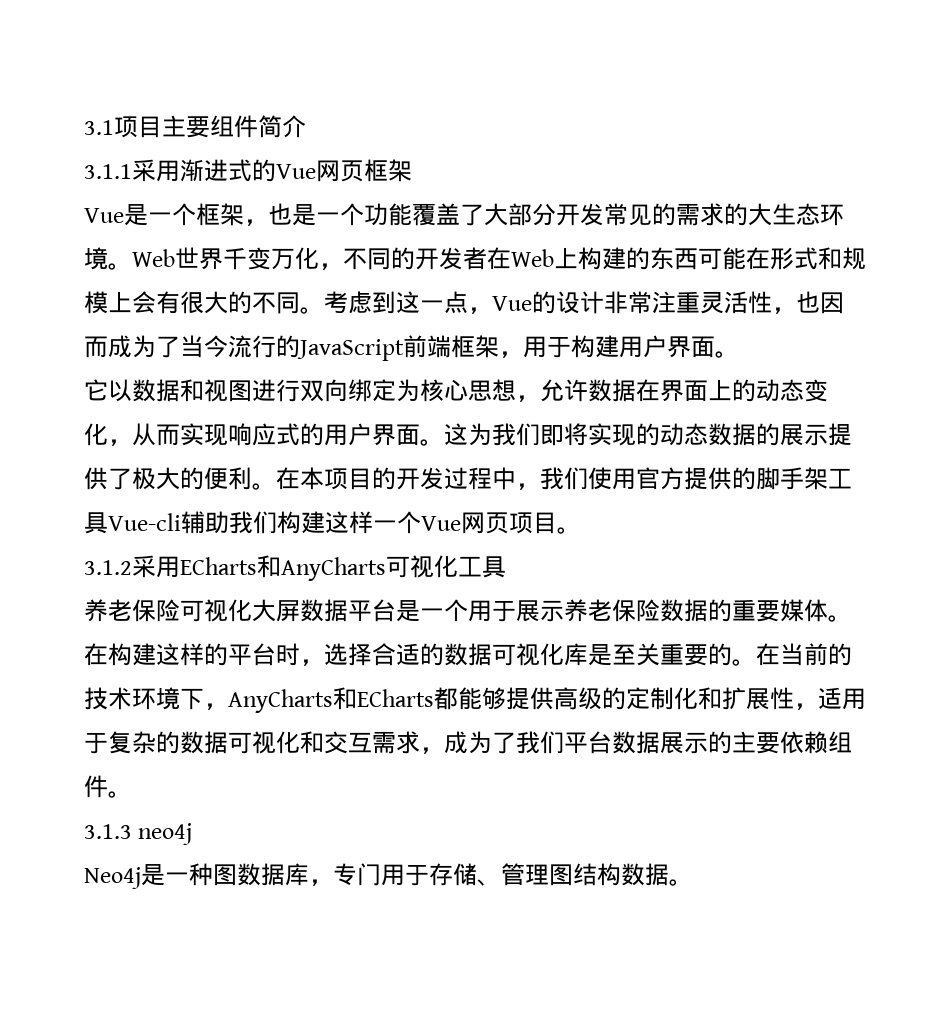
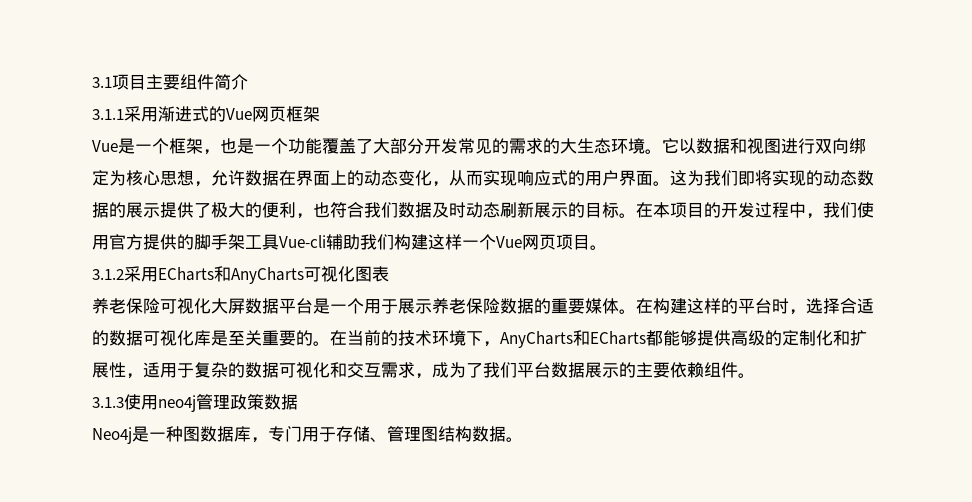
[132,247,866,270] [84,291,844,314] [84,335,739,361] Web世界千变万化，不同的开发者在Web上构建的东西可能在形式和规模上会有很大的不同。考虑到这一点，Vue的设计非常注重灵活性，也因而成为了当今流行的JavaScript前端框架，用于构建用户界面。 // -> (662, 151) none
(252, 478) none -> [296,202,619,219] ，也符合我们数据及时动态刷新展示的目标
[458,556,506,578] 工具 -> [355,266,389,282] 图表
(132, 831) none -> [124,394,158,410] 使用
(193, 834) none -> [196,394,298,410] 管理政策数据

